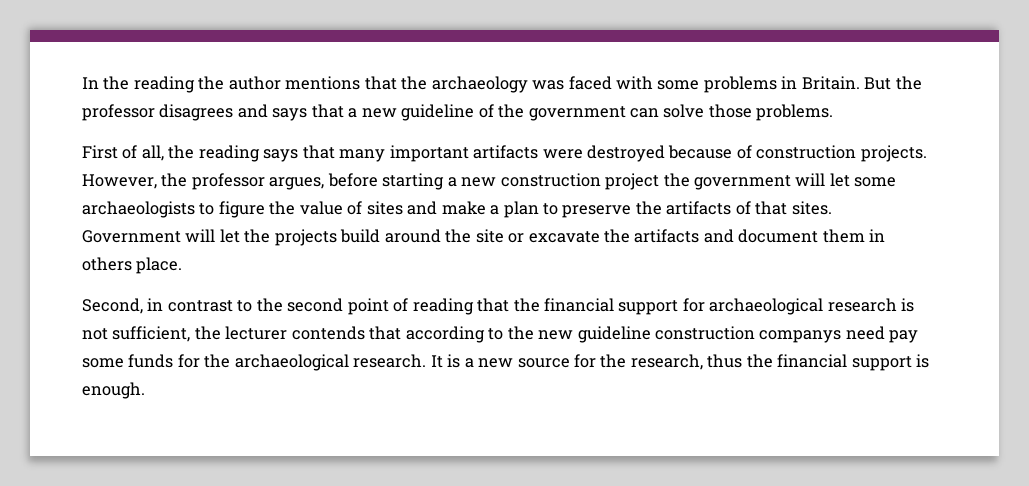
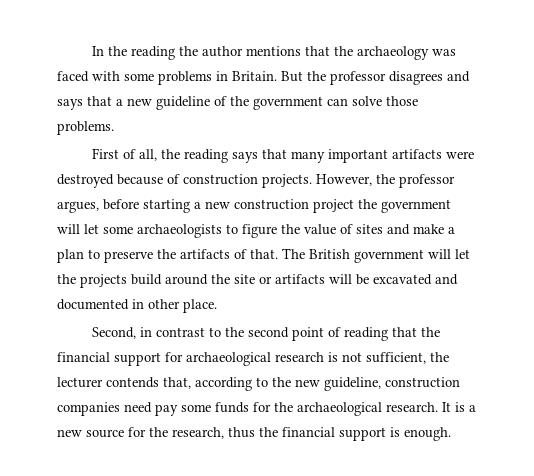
[755,201,832,215] [82,230,181,243] that sites. Government -> [250,248,424,263] that. The British government
[528,229,886,243] [82,257,132,271] excavate the artifacts and document them in others -> [275,274,458,285] [57,299,180,310] artifacts will be excavated and documented in other
[369,326,402,340] that -> [163,377,191,389] that,
[577,326,842,343] guideline construction companys -> [324,377,460,391] [57,402,120,416] guideline, construction companies

